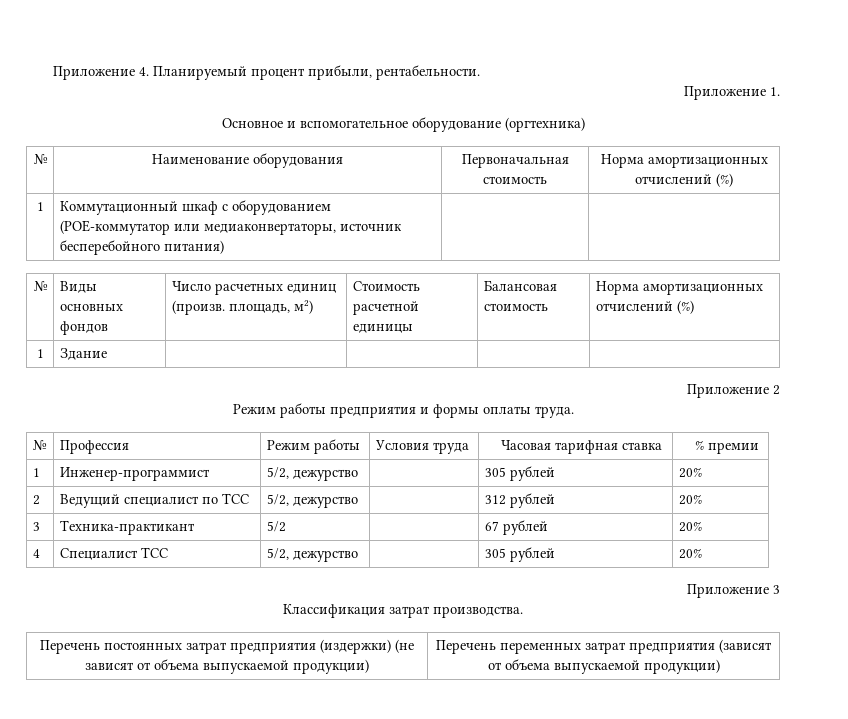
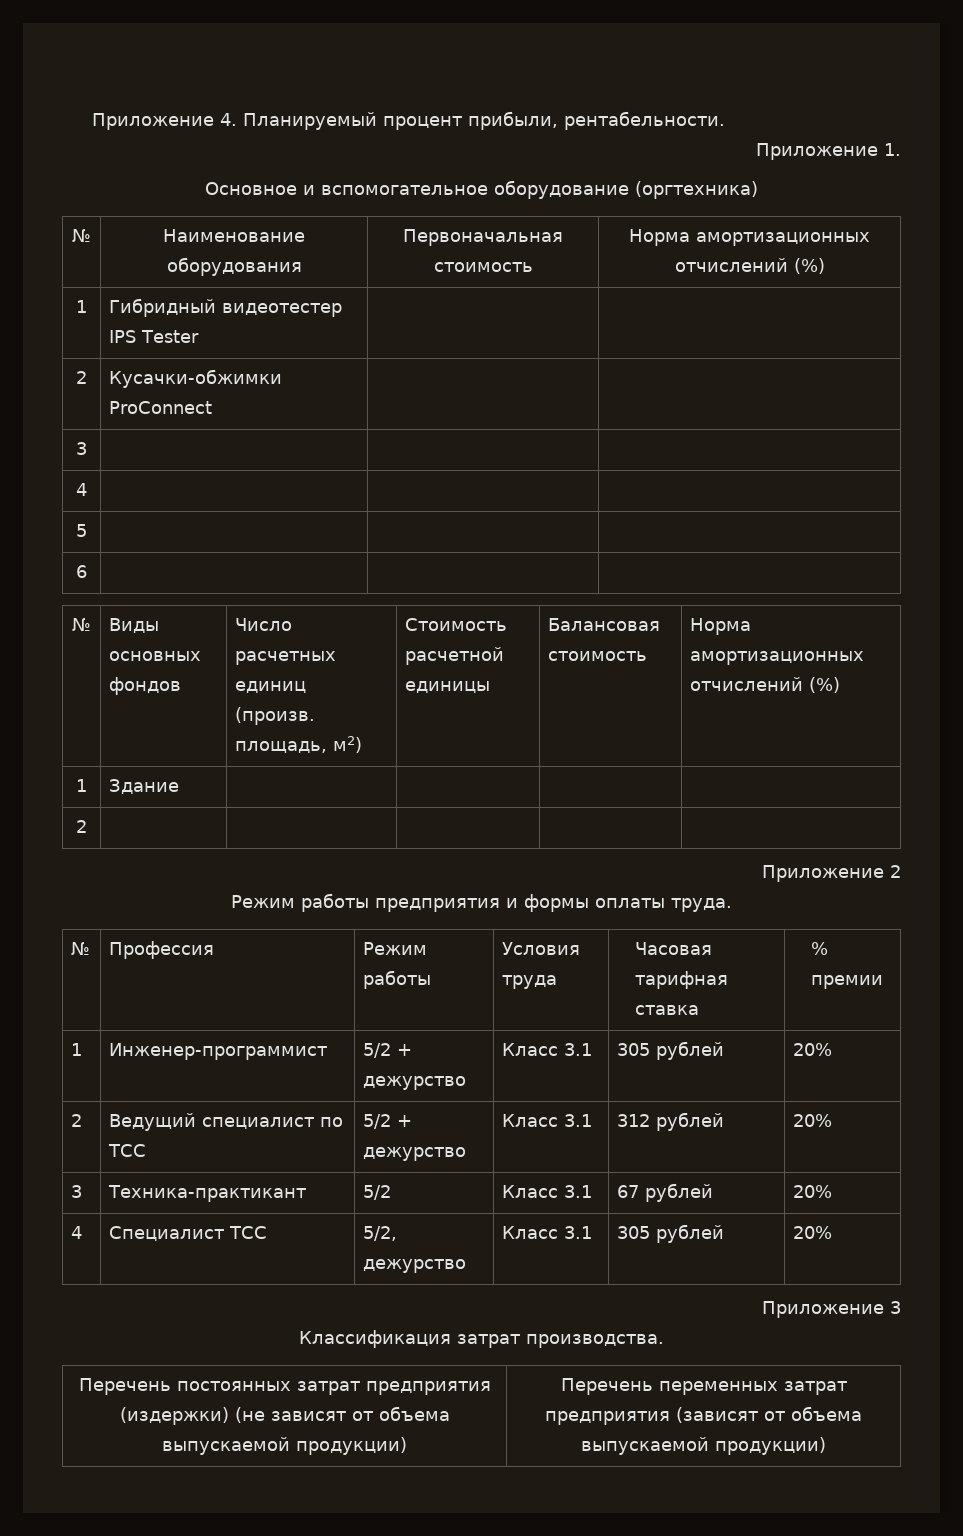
[59,200,331,215] [59,220,402,235] [59,240,224,255] Коммутационный шкаф с оборудованием (POE-коммутатор или медиаконвертаторы, источник бесперебойного питания) -> [109,298,343,317] [109,330,200,343] [76,371,87,384] [109,369,283,388] [109,401,213,414] [76,442,87,455] [76,483,87,496] [76,524,87,537] [76,565,87,578] Гибридный видеотестер IPS Tester | | // 2 | Кусачки-обжимки ProConnect | | // 3 | | | // 4 | | | // 5 | | | // 6 |
(107, 354) none -> [76,820,87,833] // 2 | | | | |
[266,467,358,481] 5/2, дежурство | -> [363,1043,413,1058] [363,1076,467,1090] [502,1043,593,1056] 5/2 + дежурство | Класс 3.1
[266,494,358,508] 5/2, дежурство | -> [363,1114,413,1129] [363,1147,467,1161] [502,1114,593,1127] 5/2 + дежурство | Класс 3.1
(286, 526) none -> [502,1185,593,1198] Класс 3.1
(358, 556) none -> [502,1226,593,1239] Класс 3.1

